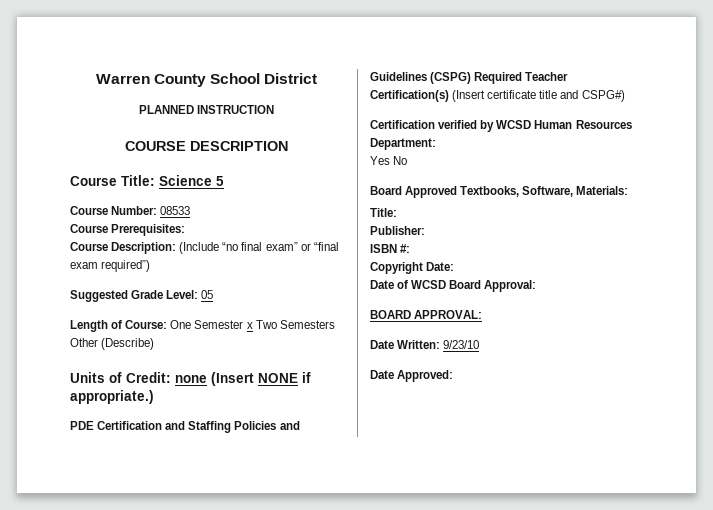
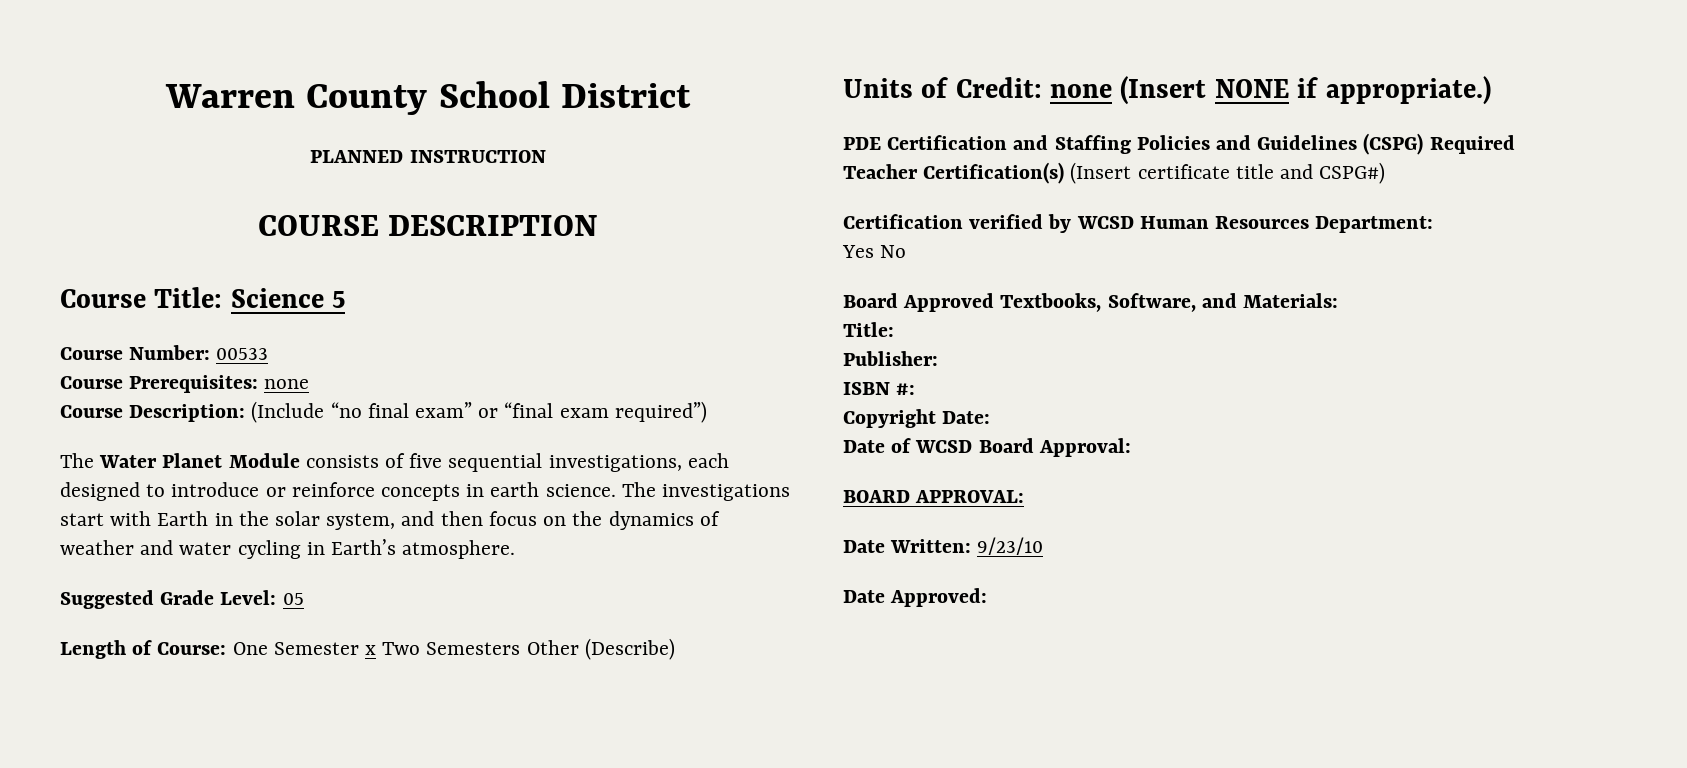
[160,206,191,215] [70,224,186,236] 08533 // Course Prerequisites: -> [216,348,269,360] [60,375,310,393] 00533 // Course Prerequisites: none
(151, 266) none -> [60,453,729,472] [60,482,791,501] [60,511,720,530] [60,539,516,559] // The Water Planet Module consists of five sequential investigations, each designed to introduce or reinforce concepts in earth science. The investigations start with Earth in the solar system, and then focus on the dynamics of weather and water cycling in Earth’s atmosphere.
(574, 191) none -> [1201,293,1237,308] and

